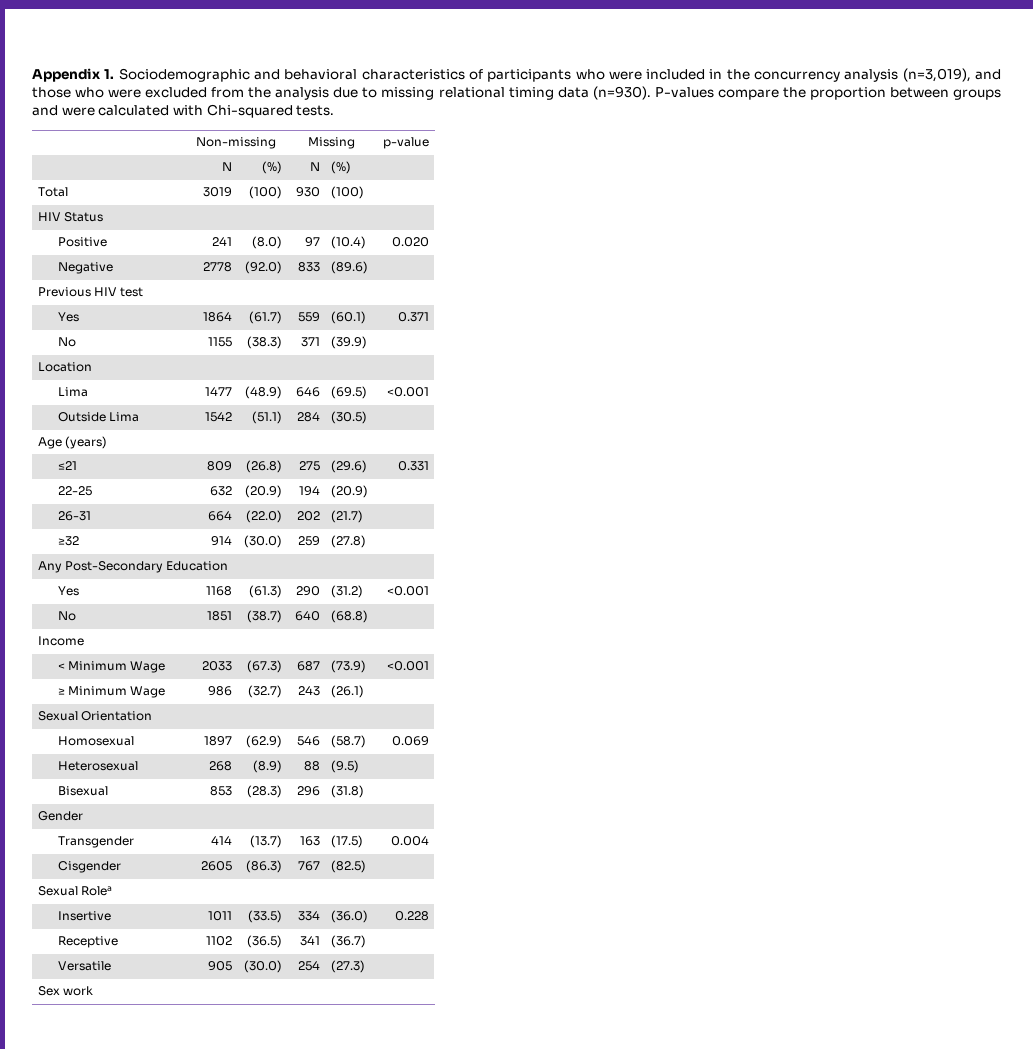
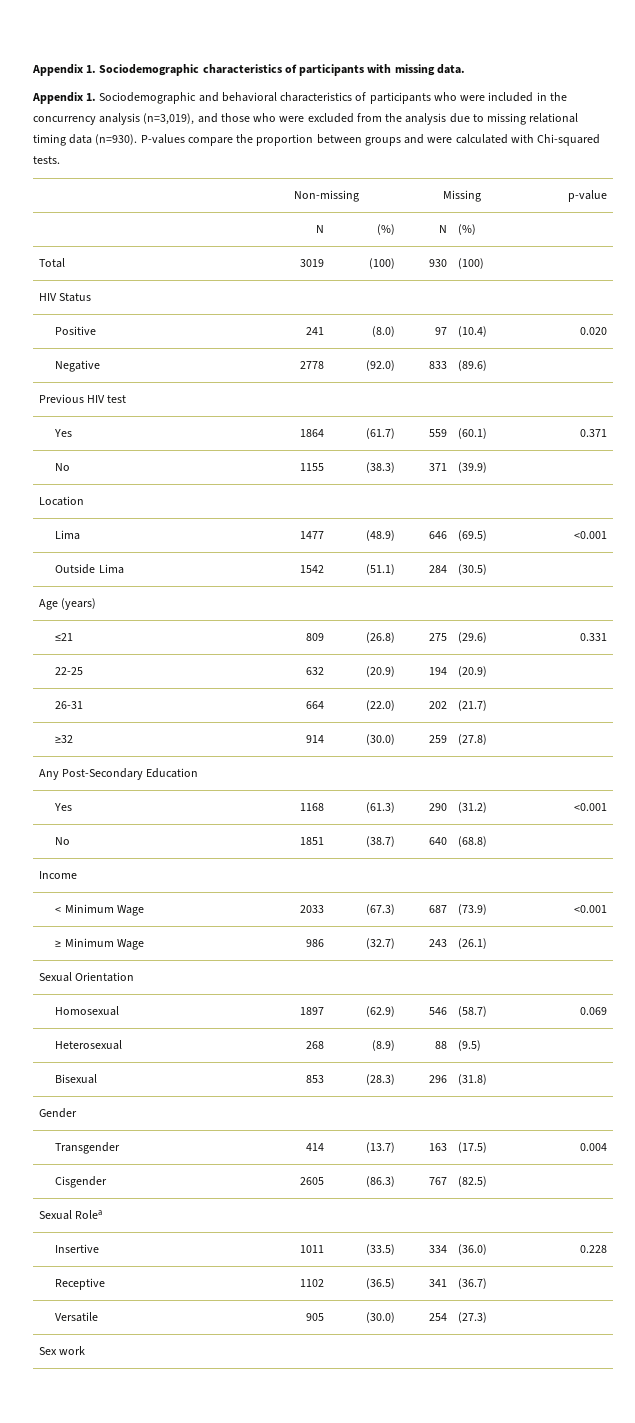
[32,68,250,82] Appendix 1. Sociodemographic -> [32,64,465,76] [32,92,197,104] Appendix 1. Sociodemographic characteristics of participants with missing data. // Appendix 1. Sociodemographic

